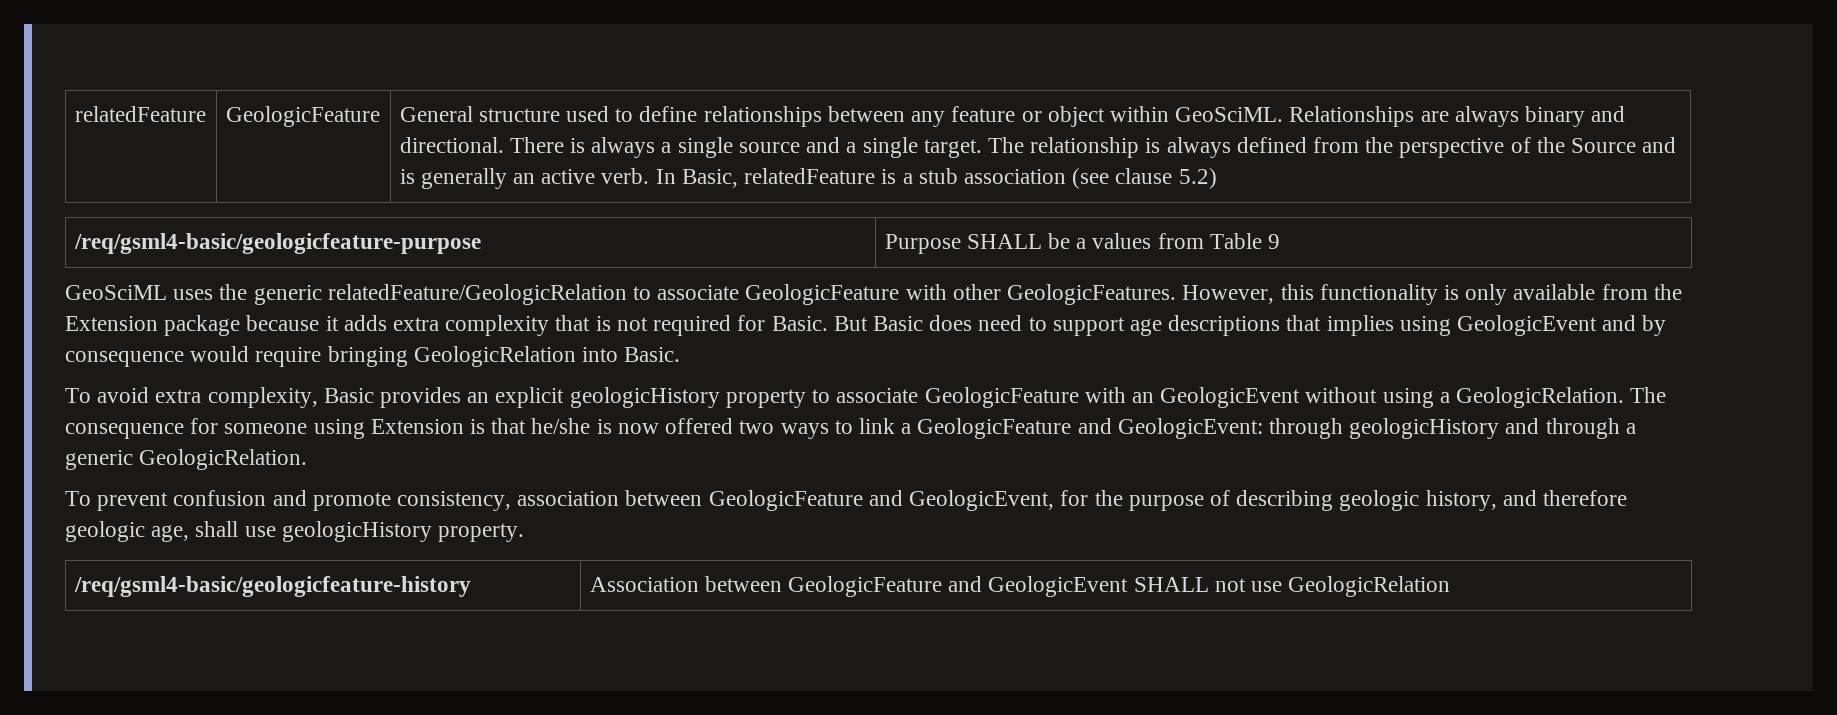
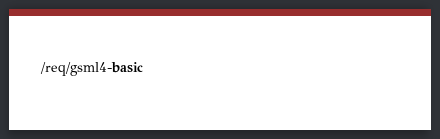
[74,106,206,122] [225,106,380,127] [399,106,1626,127] [399,137,1677,158] [399,168,1217,189] [73,233,481,254] [884,233,1281,254] [65,284,1682,305] [65,315,1667,336] [65,346,681,367] [65,387,1667,408] [65,418,1636,439] [65,449,308,470] [65,490,1627,511] [65,521,525,542] [73,576,471,597] [589,576,1451,597] relatedFeature | GeologicFeature | General structure used to define relationships between any feature or object within GeoSciML. Relationships are always binary and directional. There is always a single source and a single target. The relationship is always defined from the perspective of the Source and is generally an active verb. In Basic, relatedFeature is a stub association (see clause 5.2) // /req/gsml4-basic/geologicfeature-purpose | Purpose SHALL be a values from Table 9 // GeoSciML uses the generic relatedFeature/GeologicRelation to associate GeologicFeature with other GeologicFeatures. However, this functionality is only available from the Extension package because it adds extra complexity that is not required for Basic. But Basic does need to support age descriptions that implies using GeologicEvent and by consequence would require bringing GeologicRelation into Basic. // To avoid extra complexity, Basic provides an explicit geologicHistory property to associate GeologicFeature with an GeologicEvent without using a GeologicRelation. The consequence for someone using Extension is that he/she is now offered two ways to link a GeologicFeature and GeologicEvent: through geologicHistory and through a generic GeologicRelation. // To prevent confusion and promote consistency, association between GeologicFeature and GeologicEvent, for the purpose of describing geologic history, and therefore geologic age, shall use geologicHistory property. // /req/gsml4-basic/geologicfeature-history | Association between GeologicFeature and GeologicEvent SHALL not use GeologicRelation -> [40,62,143,76] /req/gsml4-basic

